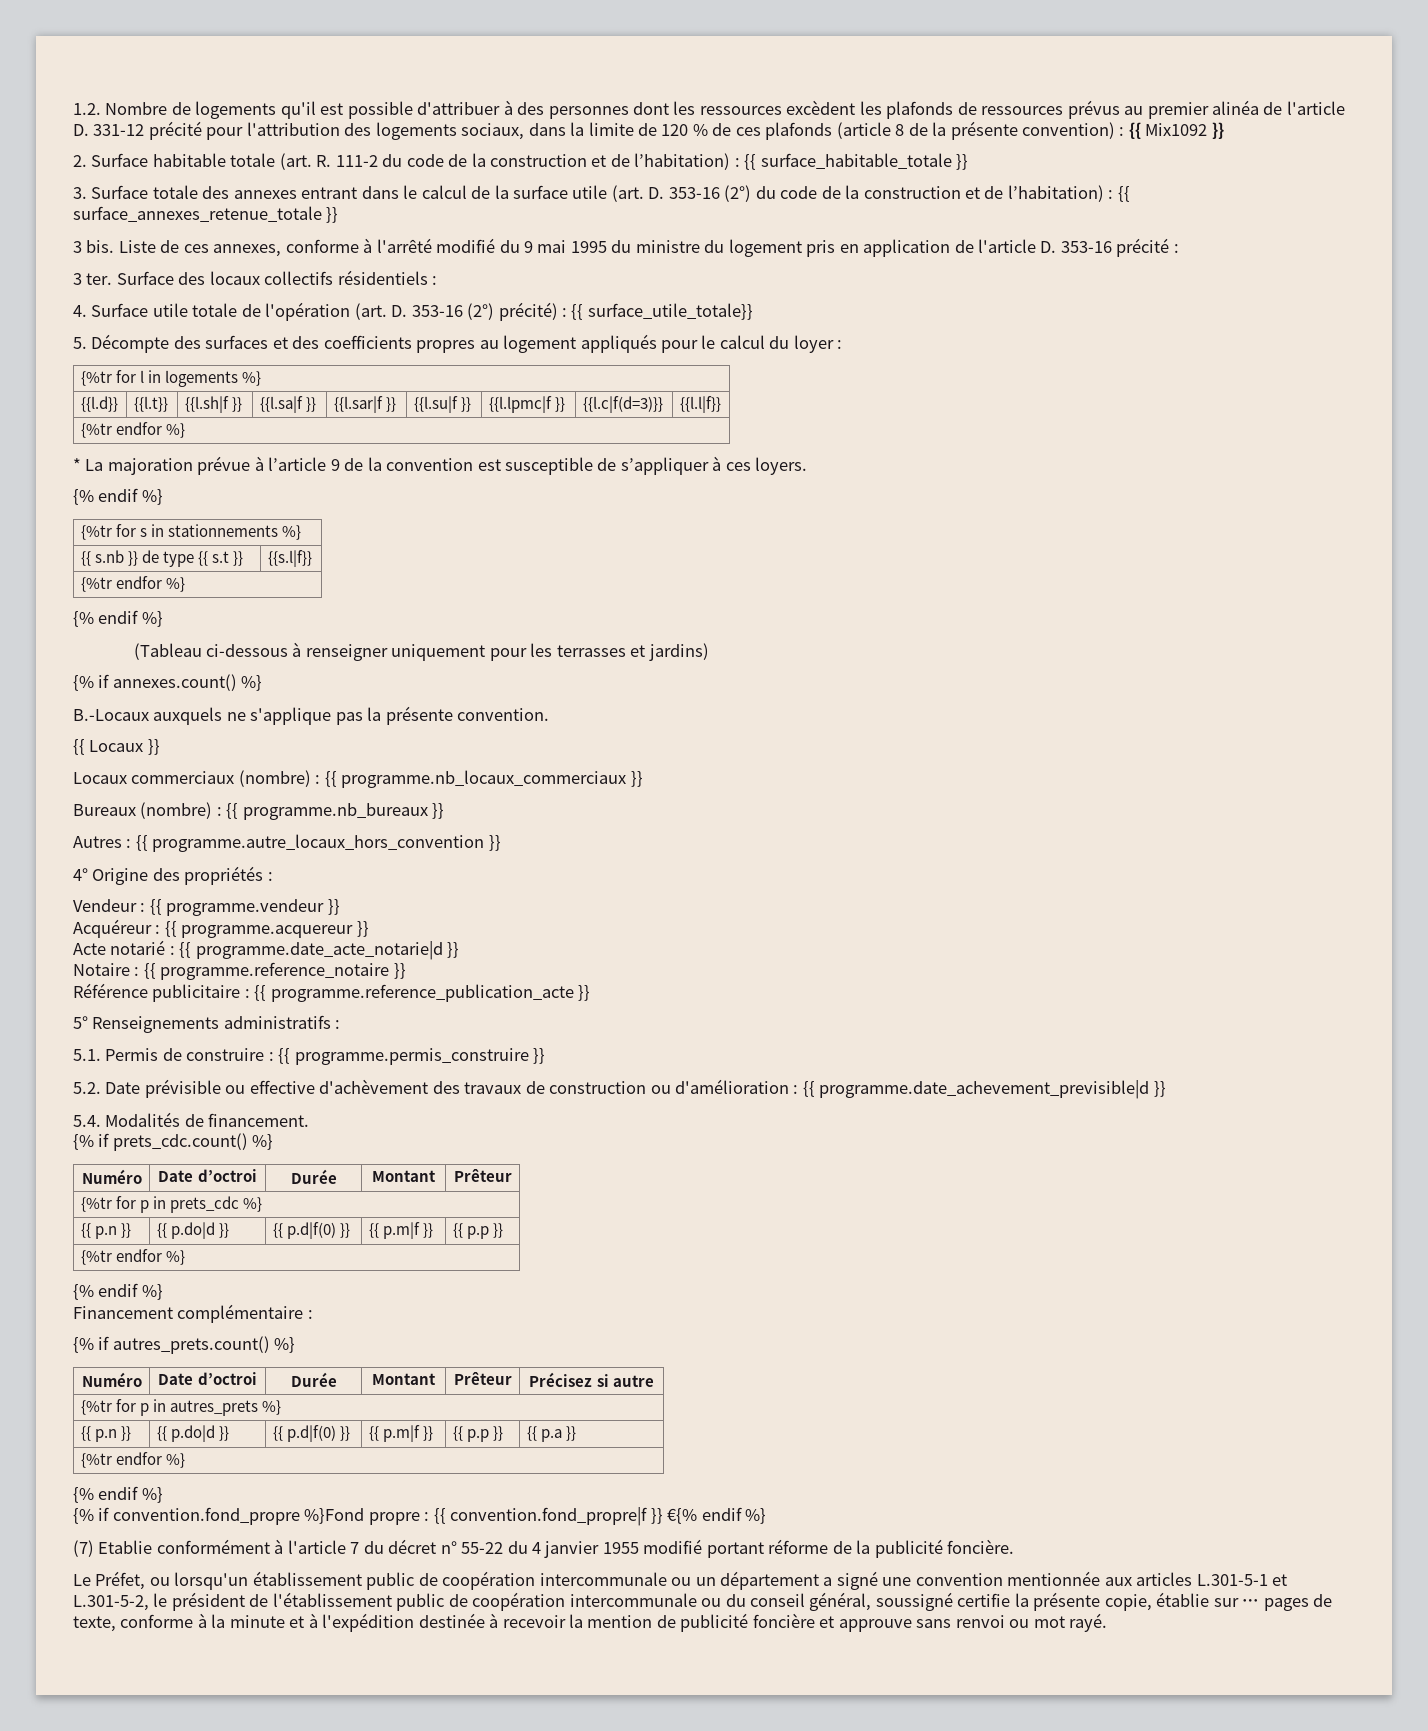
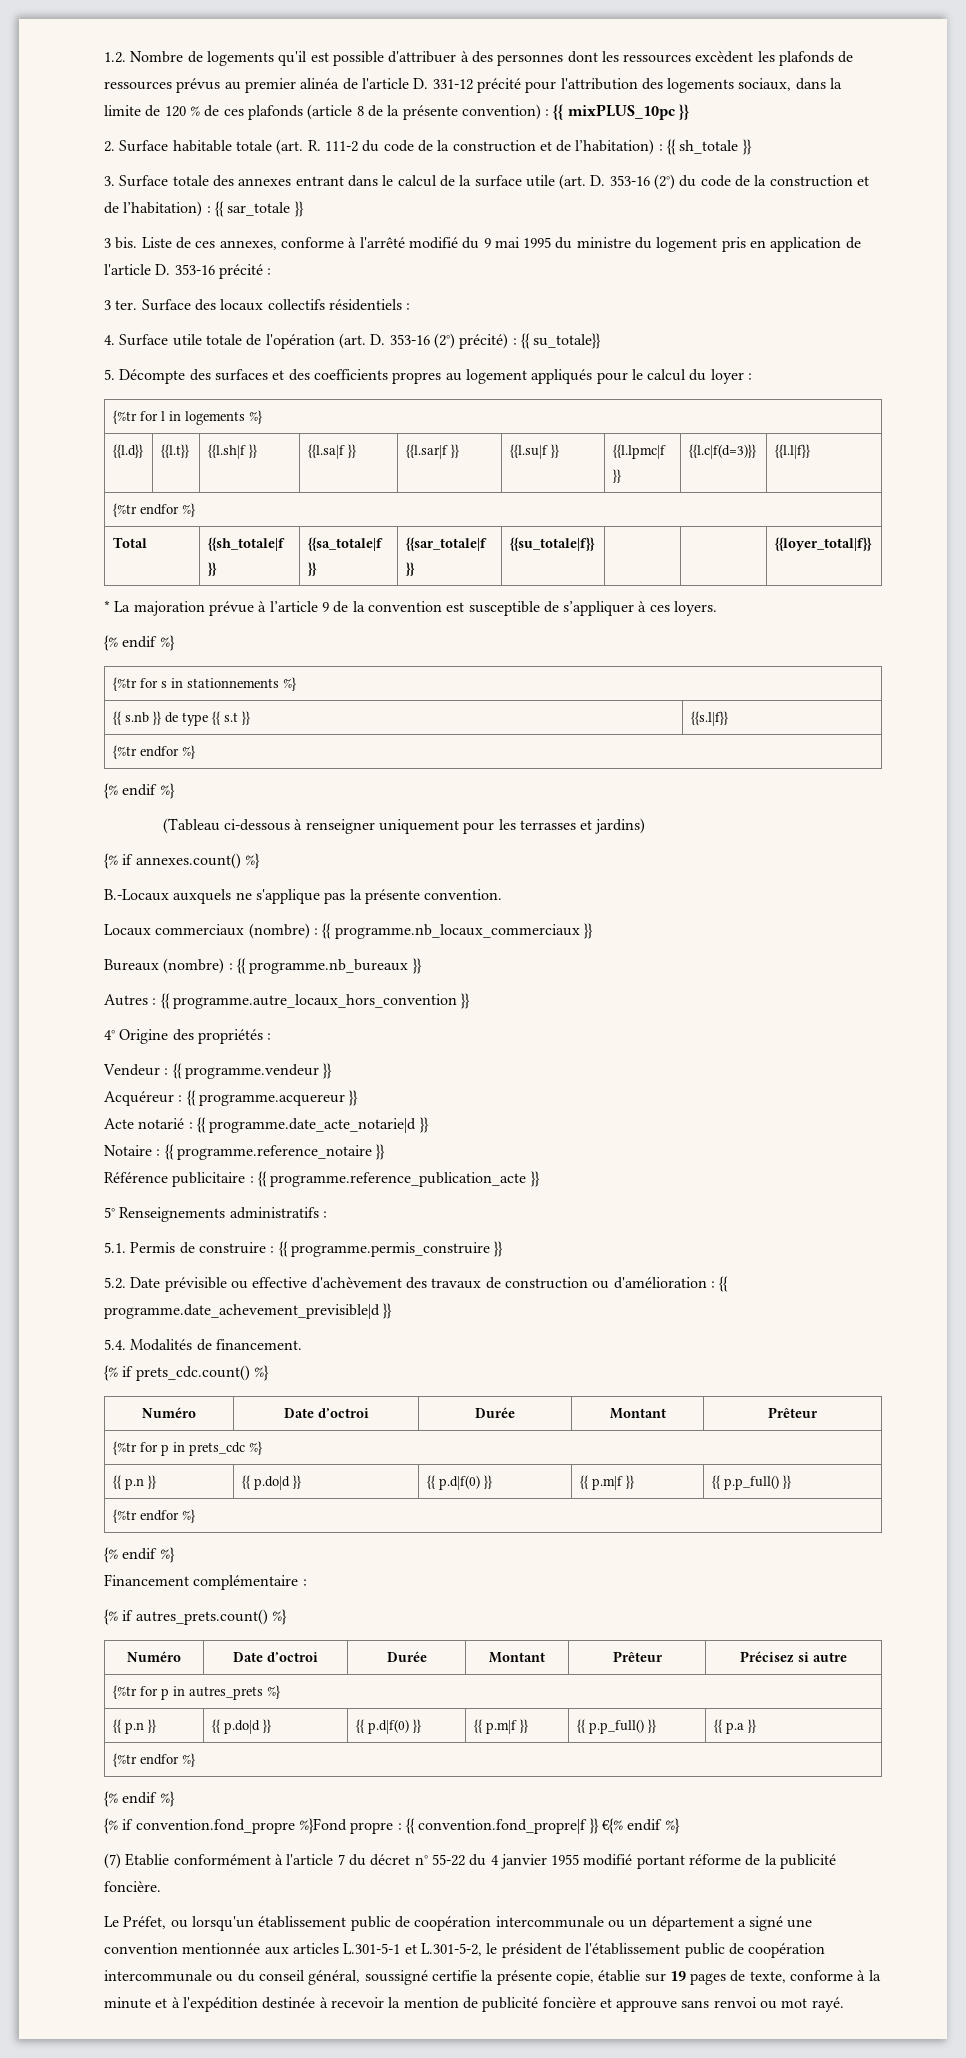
[1145,123,1208,136] Mix1092 -> [567,104,675,120] mixPLUS_10pc
[760,153,952,169] surface_habitable_totale -> [679,140,739,154] sh_totale
[73,206,322,222] surface_annexes_retenue_totale -> [227,202,291,216] sar_totale
[587,303,753,320] surface_utile_totale}} -> [533,333,602,349] su_totale}}
(185, 430) none -> [112,537,147,548] [207,537,285,551] [207,562,217,576] [307,537,383,551] [307,562,317,576] [405,537,487,551] [405,562,415,576] [509,537,595,551] [774,537,872,551] // Total | {{sh_totale|f }} | {{sa_totale|f }} | {{sar_totale|f }} | {{su_totale|f}} | | | {{loyer_total|f}}
[73,739,160,755] // {{ Locaux }} -> (503, 894) none
[466,1226,489,1239] p.p -> [723,1475,779,1490] p.p_full()
[466,1429,489,1442] p.p -> [588,1719,644,1734] p.p_full()
[1242,1599,1260,1607] … -> [669,1971,686,1981] 19

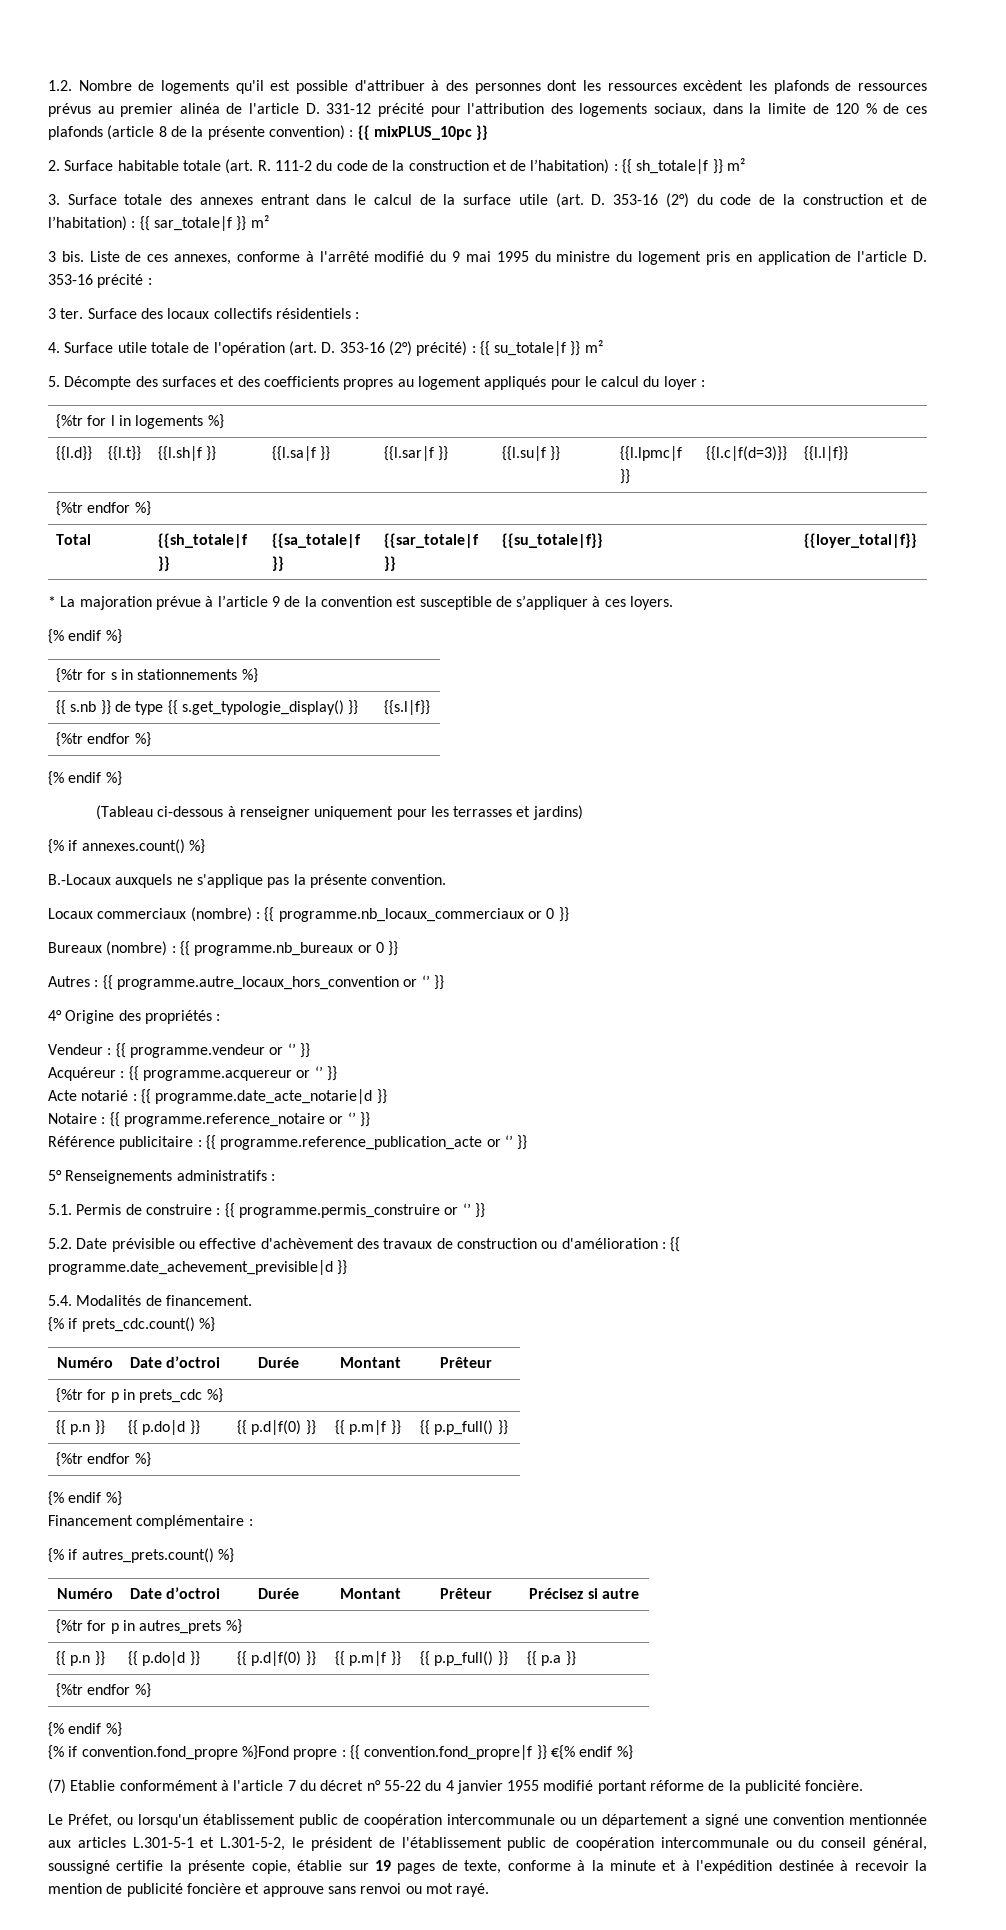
[679,139,752,155] sh_totale }} -> [636,158,746,174] sh_totale|f }} m²
[227,201,304,217] sar_totale }} -> [153,215,269,231] sar_totale|f }} m²
[533,333,602,349] su_totale}} -> [494,340,603,356] su_totale|f }} m²
[223,712,238,722] s.t -> [181,700,344,715] s.get_typologie_display()
(580, 931) none -> [527,908,555,919] or 0
(409, 966) none -> [357,942,384,953] or 0
(457, 1001) none -> [403,975,430,987] or ‘’
(319, 1071) none -> [269,1043,296,1055] or ‘’
(345, 1100) none -> [296,1066,323,1078] or ‘’
(372, 1152) none -> [329,1112,356,1124] or ‘’
(527, 1179) none -> [486,1135,513,1147] or ‘’
(490, 1249) none -> [444,1203,471,1215] or ‘’

